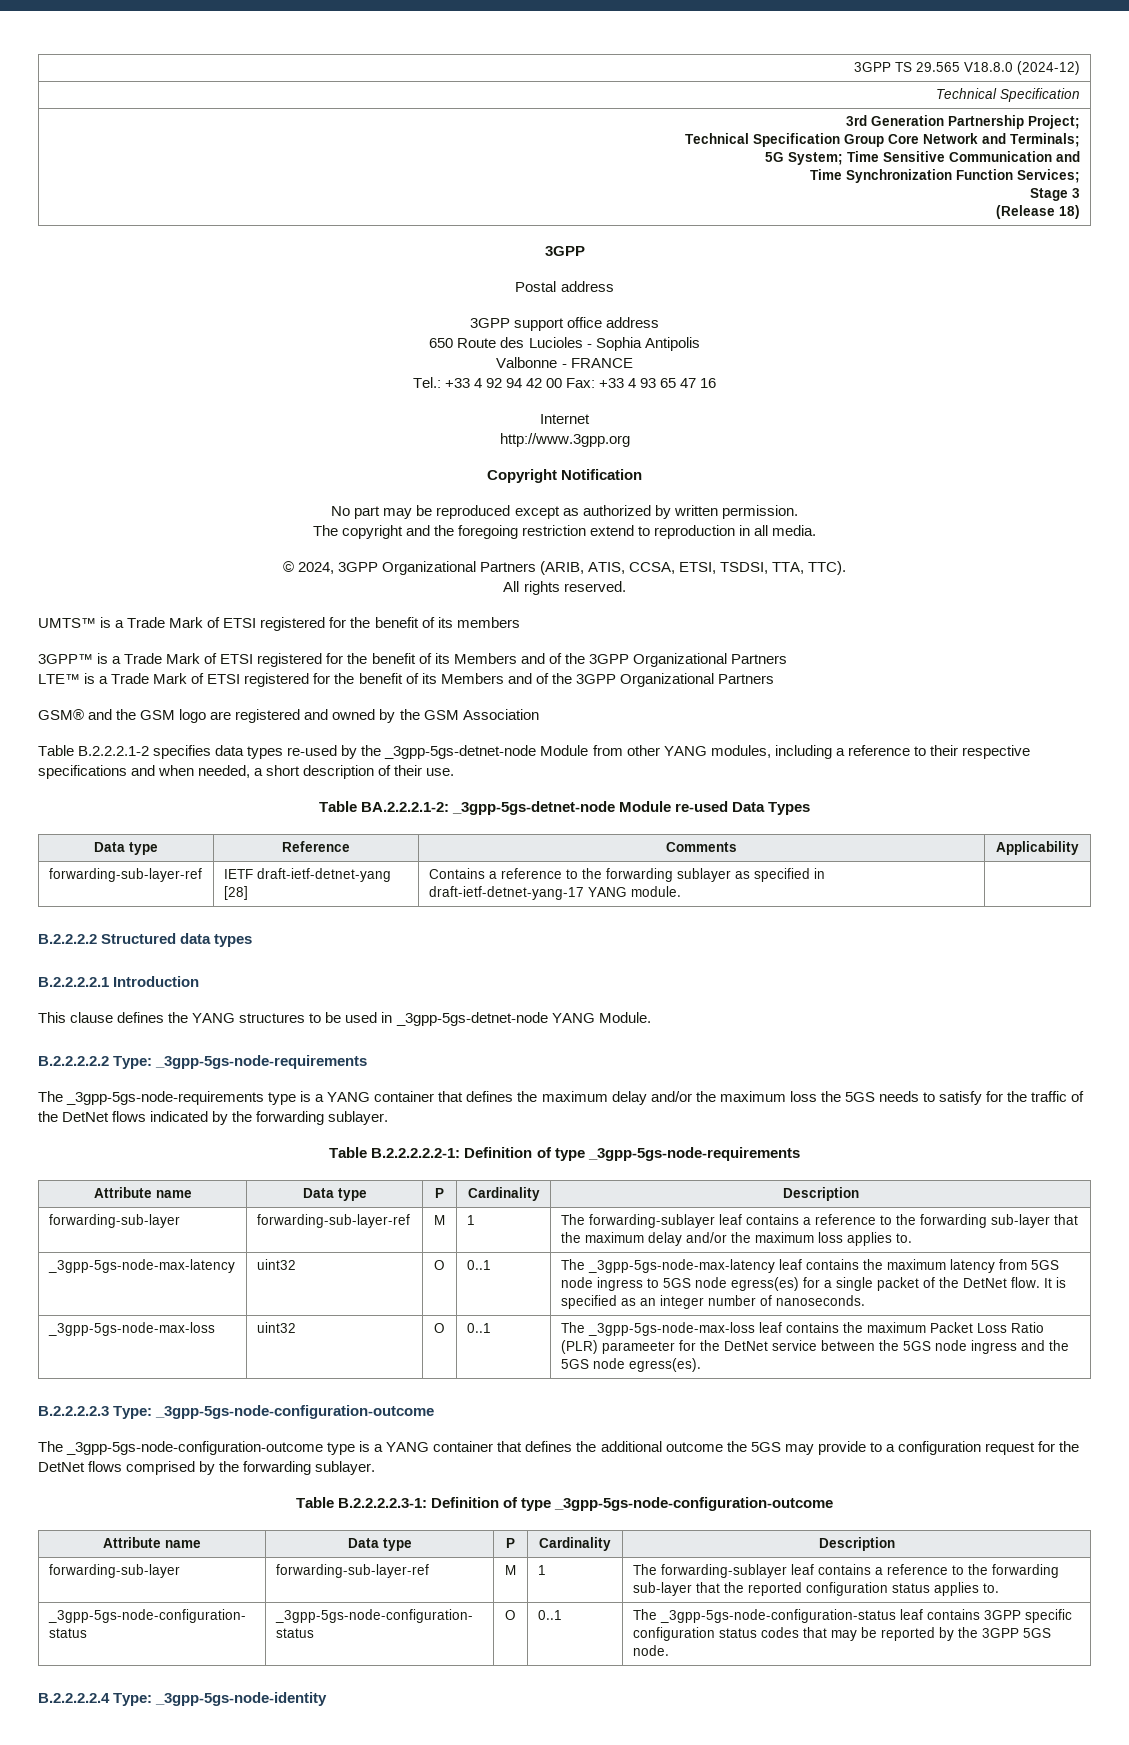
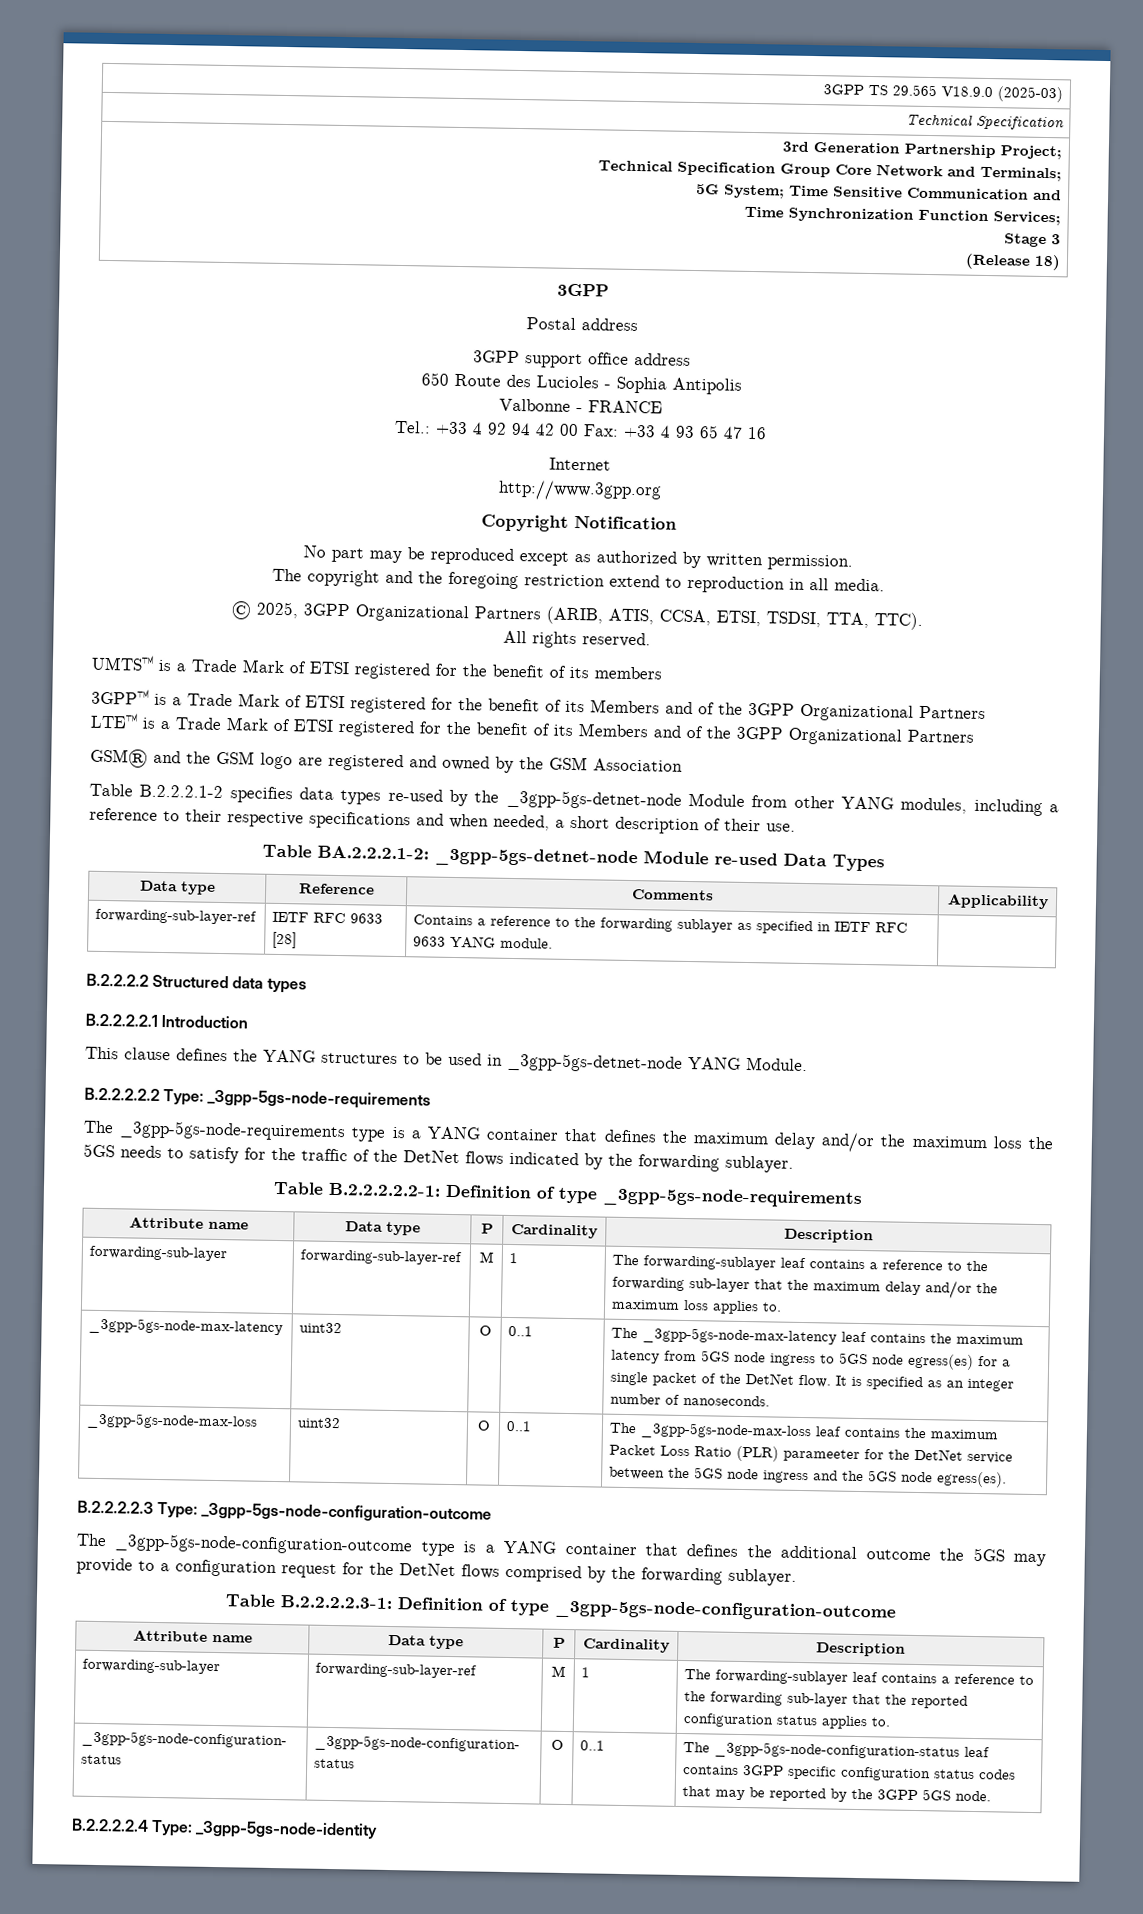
[964,61,1081,75] V18.8.0 (2024-12) -> [940,86,1063,103] V18.9.0 (2025-03)
[297,562,334,574] 2024, -> [256,601,299,619] 2025,
[256,868,391,882] draft-ietf-detnet-yang -> [313,912,384,924] RFC 9633
[428,886,584,900] draft-ietf-detnet-yang-17 -> [834,921,909,933] [413,936,447,947] IETF RFC 9633

